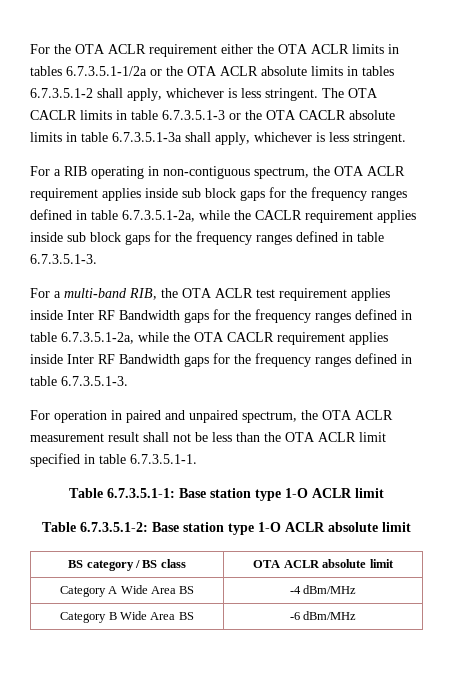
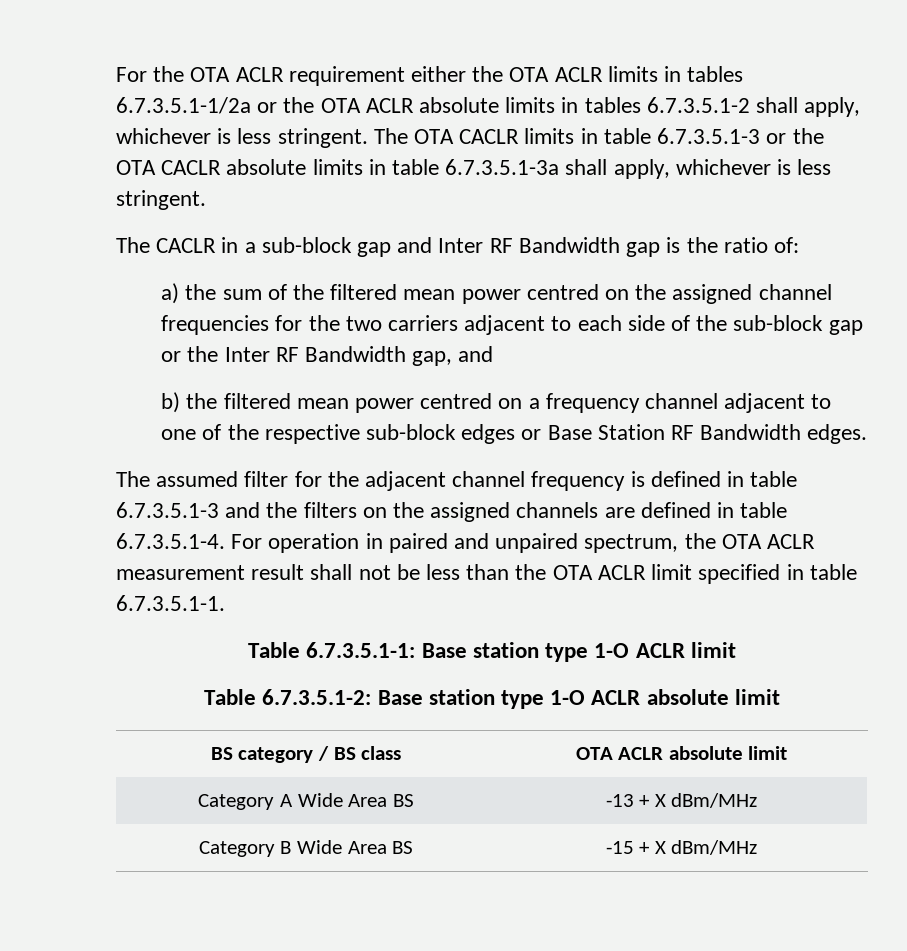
[30,166,405,179] [30,187,407,201] [30,209,416,223] [30,231,384,245] [30,254,97,264] [30,288,390,301] [30,309,412,323] [30,332,388,345] [30,353,412,367] [30,376,128,386] For a RIB operating in non-contiguous spectrum, the OTA ACLR requirement applies inside sub block gaps for the frequency ranges defined in table 6.7.3.5.1-2a, while the CACLR requirement applies inside sub block gaps for the frequency ranges defined in table 6.7.3.5.1-3. // For a multi-band RIB, the OTA ACLR test requirement applies inside Inter RF Bandwidth gaps for the frequency ranges defined in table 6.7.3.5.1-2a, while the OTA CACLR requirement applies inside Inter RF Bandwidth gaps for the frequency ranges defined in table 6.7.3.5.1-3. // -> [116,237,799,257] [161,283,832,304] [161,315,863,335] [161,346,494,366] [161,392,832,413] [161,424,868,444] [116,471,798,491] [116,502,788,522] [116,533,225,549] The CACLR in a sub-block gap and Inter RF Bandwidth gap is the ratio of: // a) the sum of the filtered mean power centred on the assigned channel frequencies for the two carriers adjacent to each side of the sub-block gap or the Inter RF Bandwidth gap, and // b) the filtered mean power centred on a frequency channel adjacent to one of the respective sub-block edges or Base Station RF Bandwidth edges. // The assumed filter for the adjacent channel frequency is defined in table 6.7.3.5.1-3 and the filters on the assigned channels are defined in table 6.7.3.5.1-4.
[289,586,301,594] -4 -> [605,794,666,807] -13 + X
[289,612,300,620] -6 -> [605,841,666,854] -15 + X

